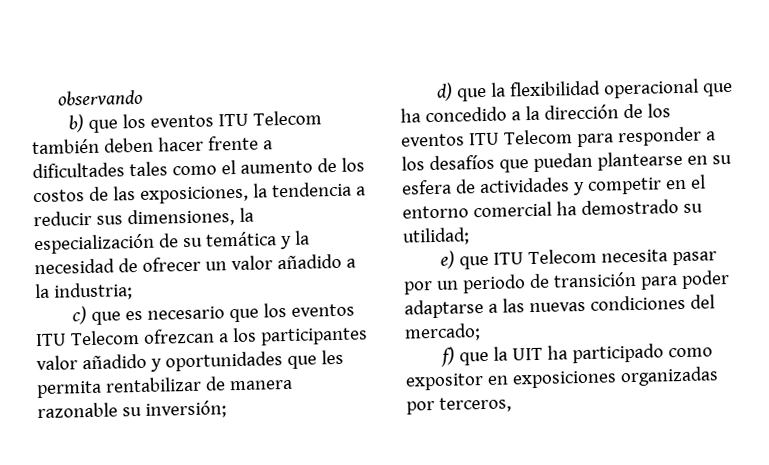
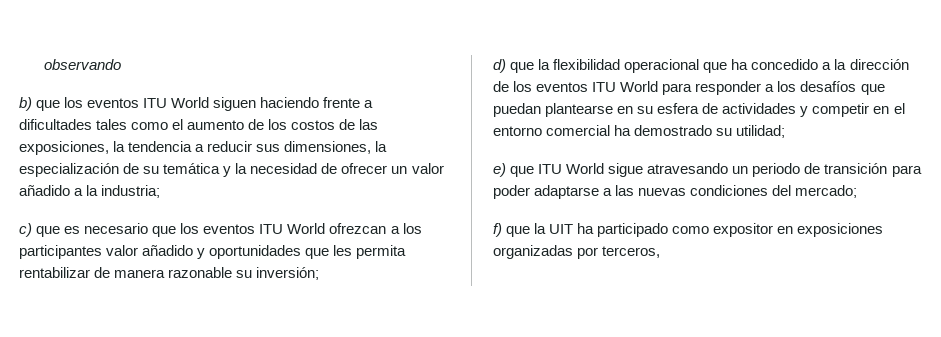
[252,110,322,126] [32,136,204,155] Telecom también deben hacer -> [171,97,320,111] World siguen haciendo
[69,329,140,346] Telecom -> [287,223,326,234] World
[502,129,573,145] Telecom -> [620,81,659,92] World
[527,248,717,266] [403,281,433,295] Telecom necesita pasar por -> [566,163,729,177] World sigue atravesando

